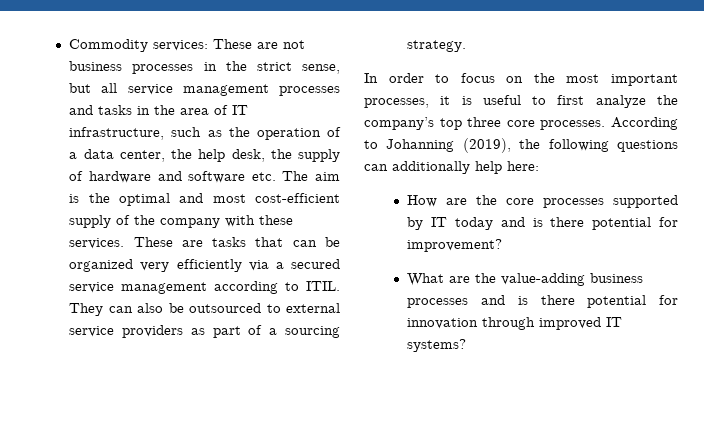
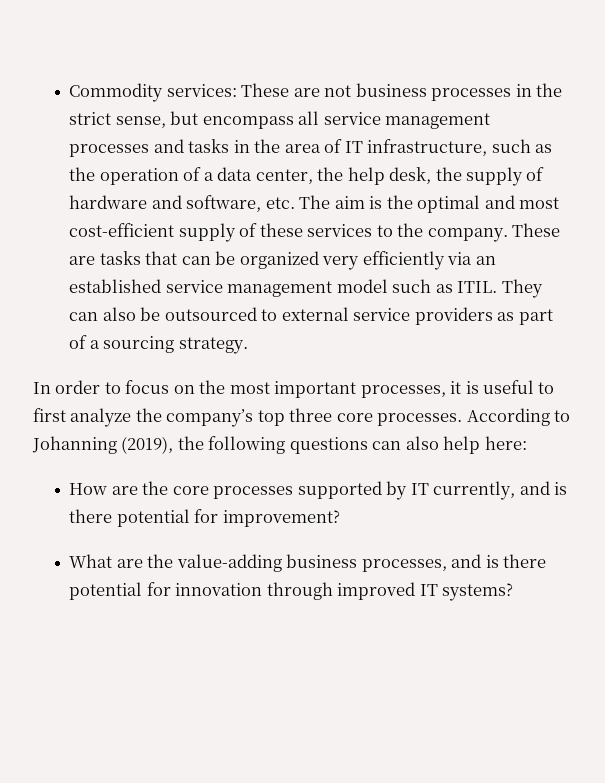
(92, 88) none -> [202,116,294,129] encompass
[188,171,246,183] software -> [186,195,262,212] software,
[134,215,294,228] [69,238,125,249] the company with these services. -> [259,223,508,242] these services to the company.
[275,259,340,269] [69,281,300,294] a secured service management according to -> [475,256,496,265] [69,279,453,297] an established service management model such as
[392,161,470,174] additionally -> [405,436,439,450] also
[454,217,493,230] today -> [433,481,516,500] currently,
[407,298,469,308] processes -> [361,559,447,572] processes,

